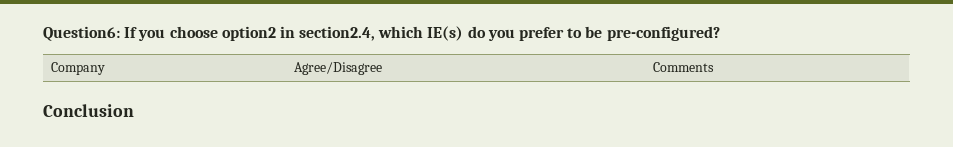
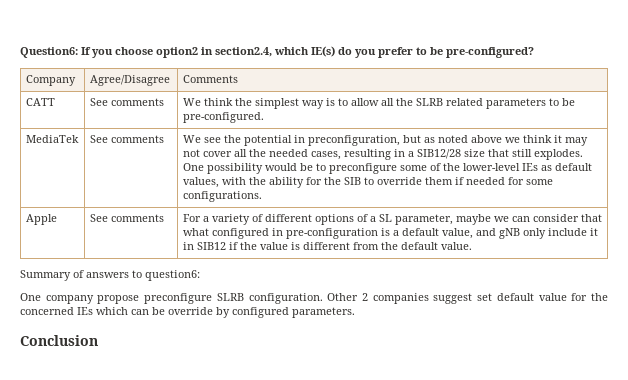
(715, 67) none -> [25,98,55,106] [89,98,164,106] [182,98,575,109] [182,112,264,123] [25,135,79,143] [89,135,164,143] [182,135,588,146] [182,149,583,160] [182,163,592,174] [182,177,553,188] [182,191,262,202] [25,214,57,225] [89,214,164,222] [182,214,602,225] [182,228,598,239] [182,242,472,250] [20,270,200,281] [20,293,608,304] [20,307,355,318] // CATT | See comments | We think the simplest way is to allow all the SLRB related parameters to be pre-configured. // MediaTek | See comments | We see the potential in preconfiguration, but as noted above we think it may not cover all the needed cases, resulting in a SIB12/28 size that still explodes. One possibility would be to preconfigure some of the lower-level IEs as default values, with the ability for the SIB to override them if needed for some configurations. // Apple | See comments | For a variety of different options of a SL parameter, maybe we can consider that what configured in pre-configuration is a default value, and gNB only include it in SIB12 if the value is different from the default value. // Summary of answers to question6: // One company propose preconfigure SLRB configuration. Other 2 companies suggest set default value for the concerned IEs which can be override by configured parameters.

